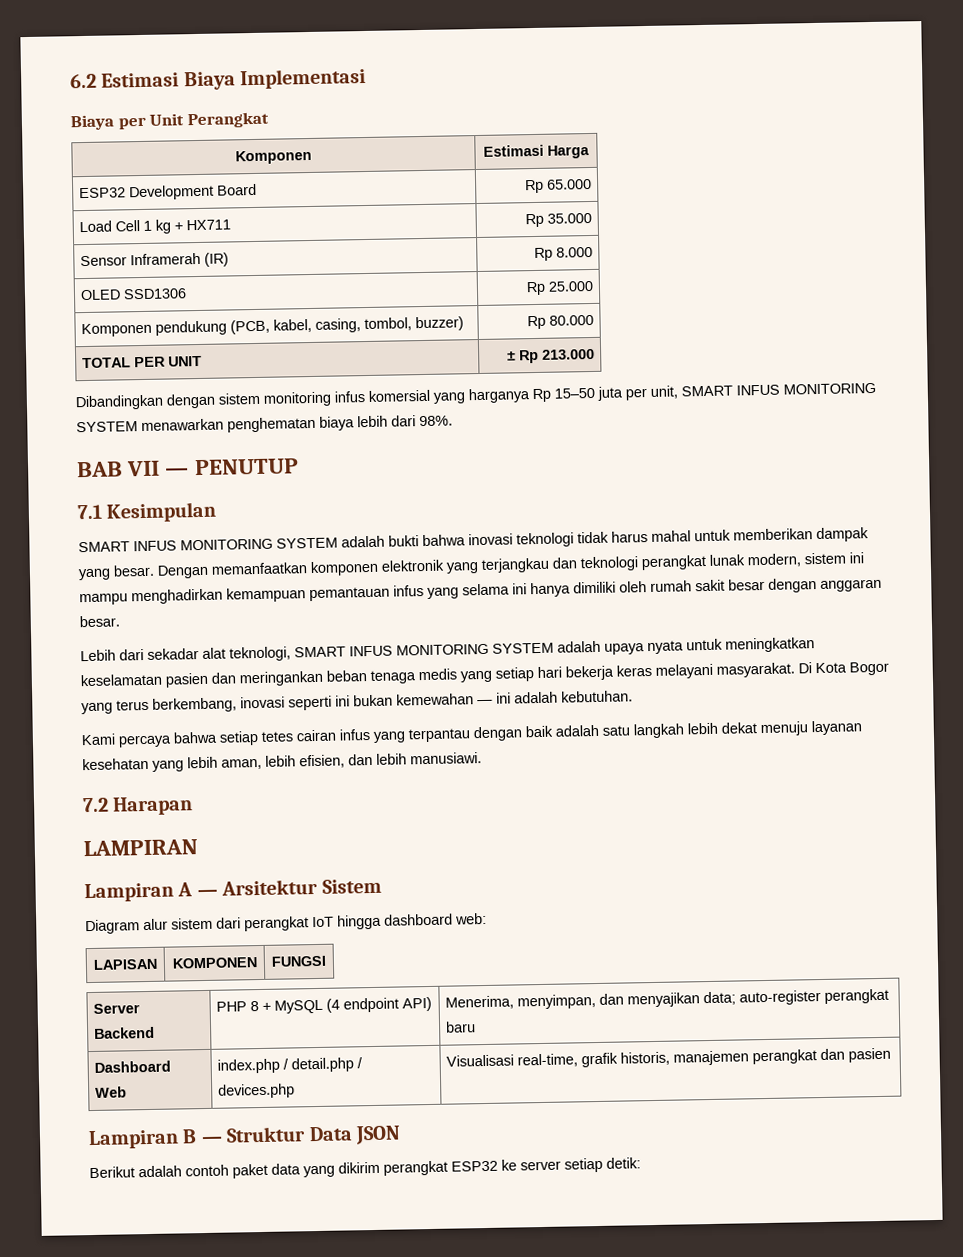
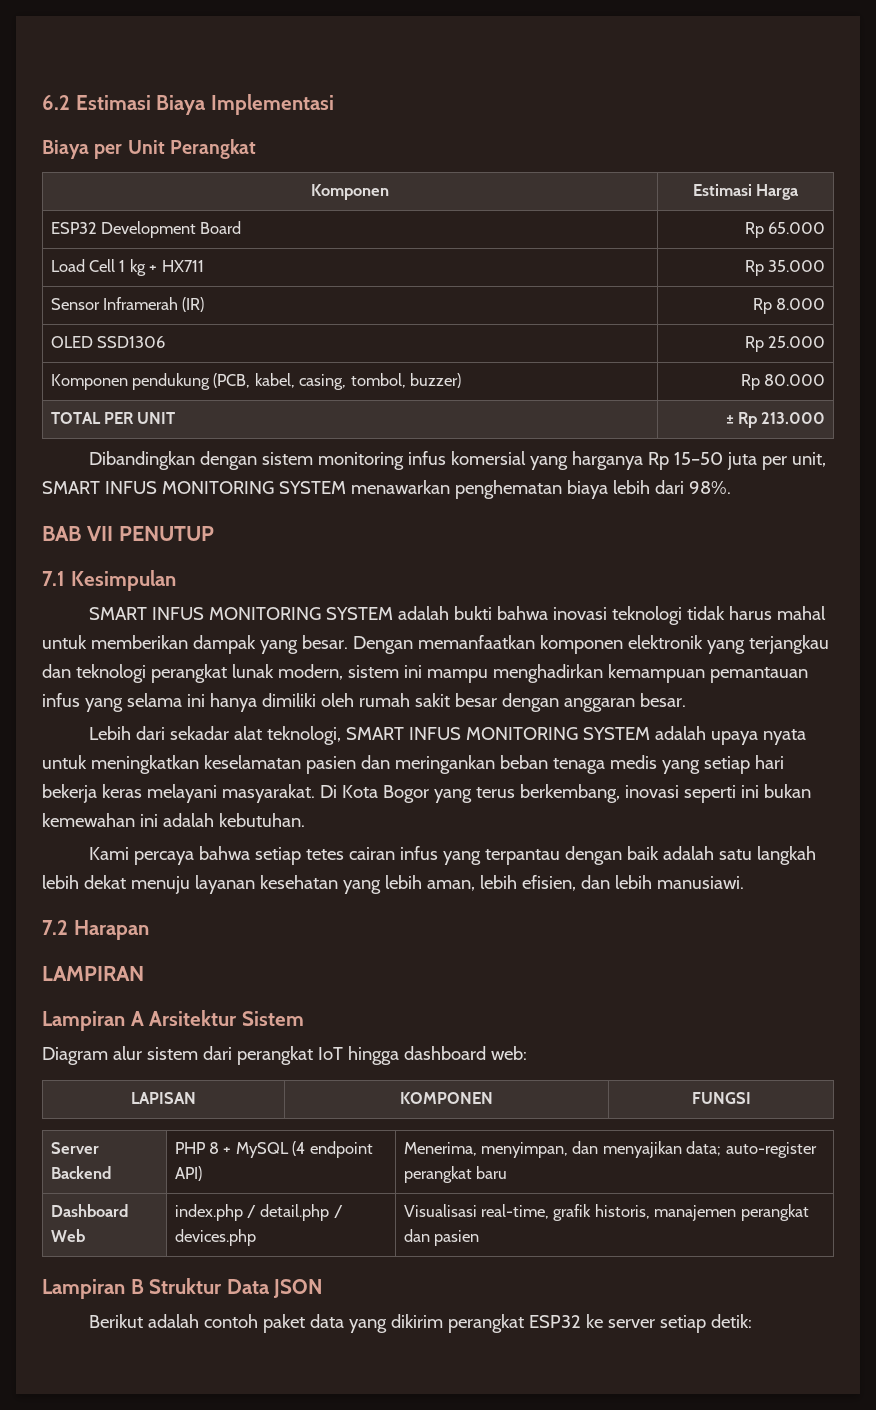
[165,467,190,476] — -> (113, 533) none
[477,699,493,705] — -> (135, 820) none
[196,889,218,897] — -> (144, 1018) none
[201,1136,223,1144] — -> (144, 1286) none

